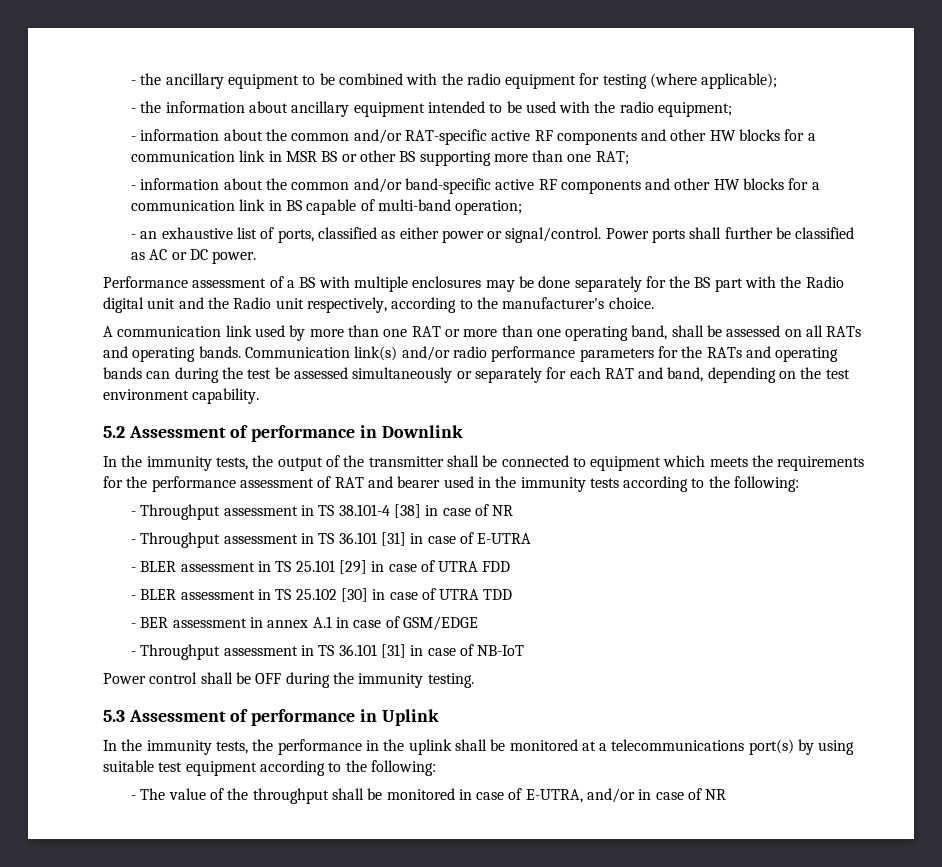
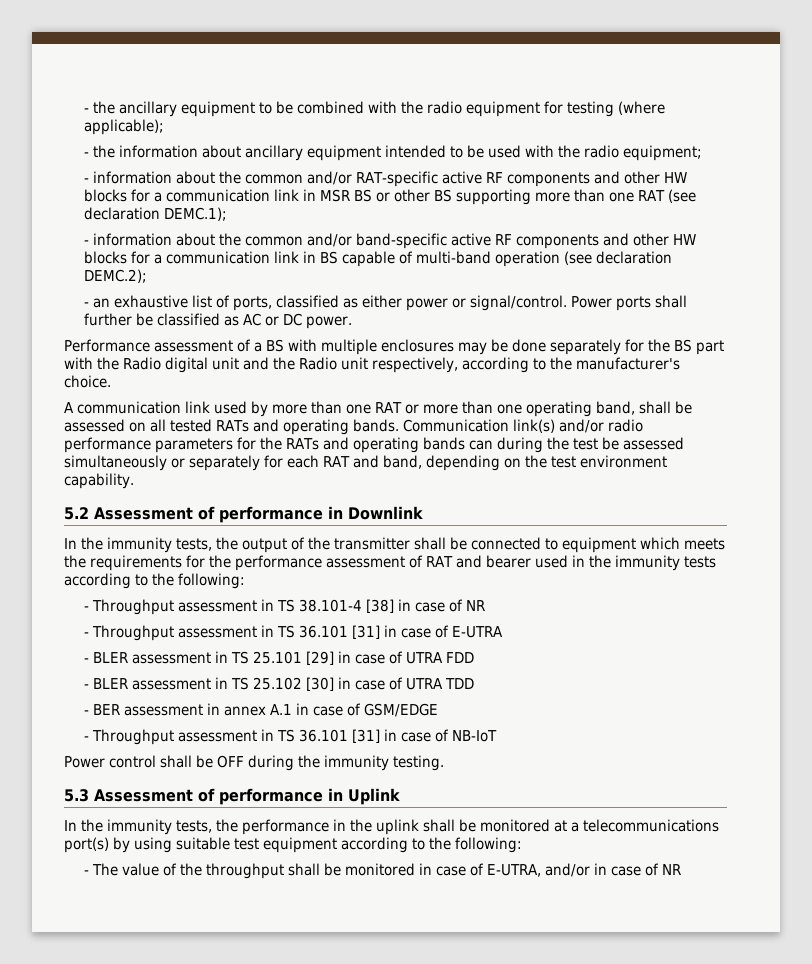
[595,151,629,165] RAT; -> [638,189,697,203] [84,207,228,221] RAT (see declaration DEMC.1);
[455,200,523,215] operation; -> [495,251,673,267] [84,269,148,283] operation (see declaration DEMC.2);
(824, 331) none -> [170,419,212,432] tested

